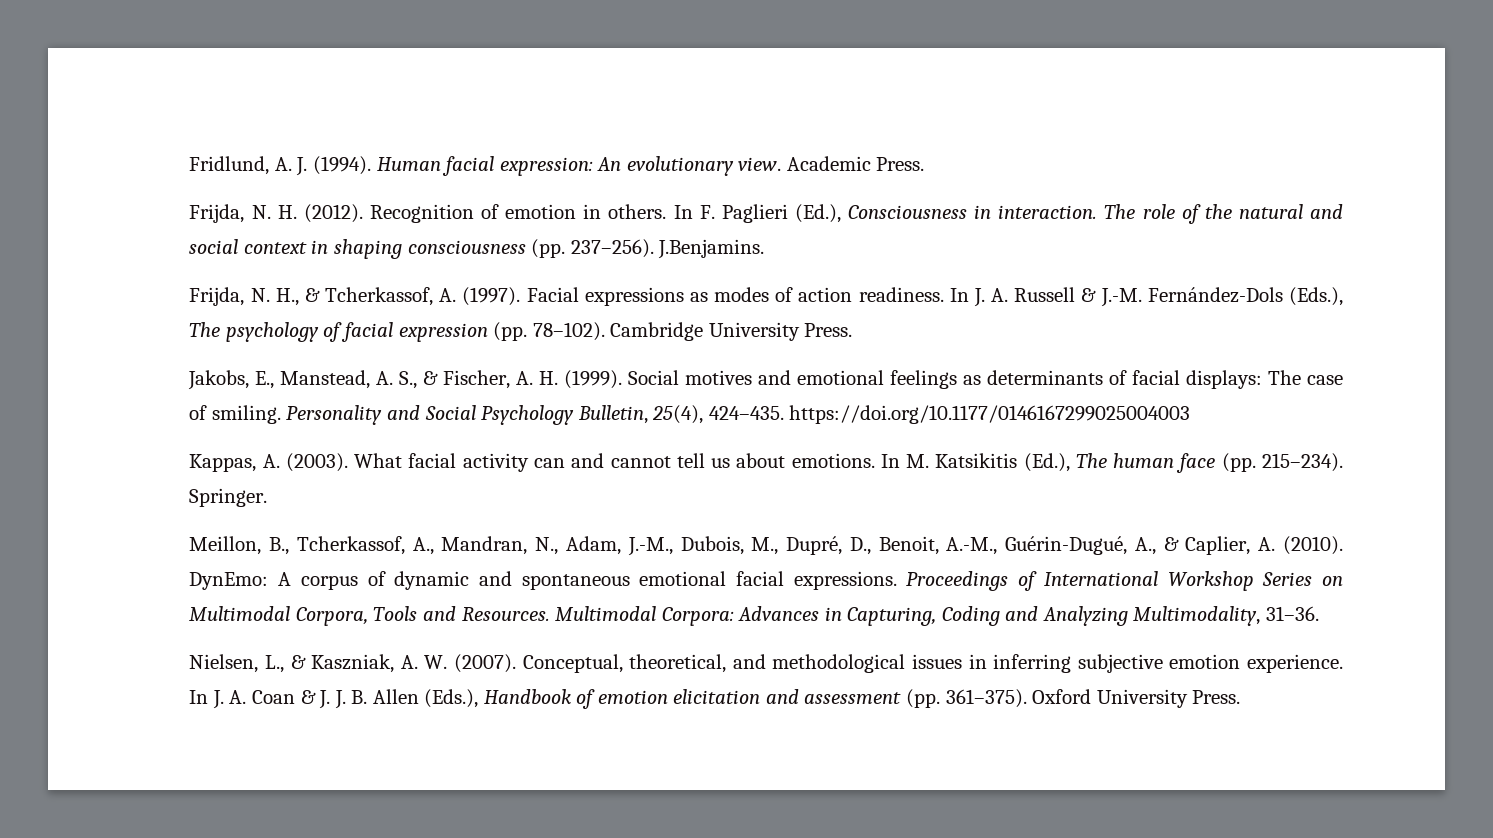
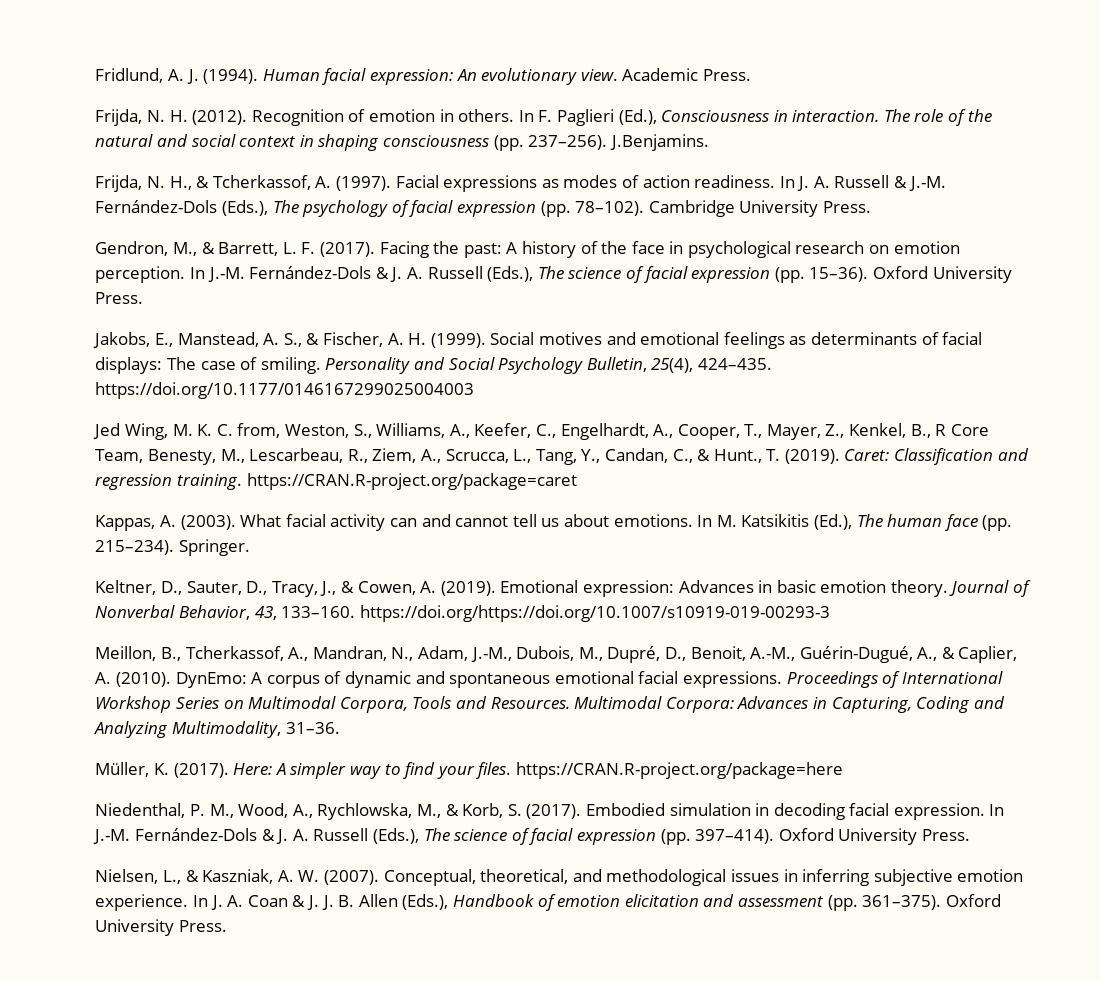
(853, 330) none -> [95,241,960,258] [95,266,1012,283] [95,292,144,304] // Gendron, M., & Barrett, L. F. (2017). Facing the past: A history of the face in psychological research on emotion perception. In J.-M. Fernández-Dols & J. A. Russell (Eds.), The science of facial expression (pp. 15–36). Oxford University Press.
(1191, 414) none -> [93,423,989,440] [95,448,1029,465] [95,473,577,490] // Jed Wing, M. K. C. from, Weston, S., Williams, A., Keefer, C., Engelhardt, A., Cooper, T., Mayer, Z., Kenkel, B., R Core Team, Benesty, M., Lescarbeau, R., Ziem, A., Scrucca, L., Tang, Y., Candan, C., & Hunt., T. (2019). Caret: Classification and regression training. https://CRAN.R-project.org/package=caret
(268, 497) none -> [95,580,1032,597] [95,605,830,622] // Keltner, D., Sauter, D., Tracy, J., & Cowen, A. (2019). Emotional expression: Advances in basic emotion theory. Journal of Nonverbal Behavior, 43, 133–160. https://doi.org/https://doi.org/10.1007/s10919-019-00293-3
(1319, 613) none -> [95,762,843,779] [95,803,1005,820] [93,828,970,845] // Müller, K. (2017). Here: A simpler way to find your files. https://CRAN.R-project.org/package=here // Niedenthal, P. M., Wood, A., Rychlowska, M., & Korb, S. (2017). Embodied simulation in decoding facial expression. In J.-M. Fernández-Dols & J. A. Russell (Eds.), The science of facial expression (pp. 397–414). Oxford University Press.

